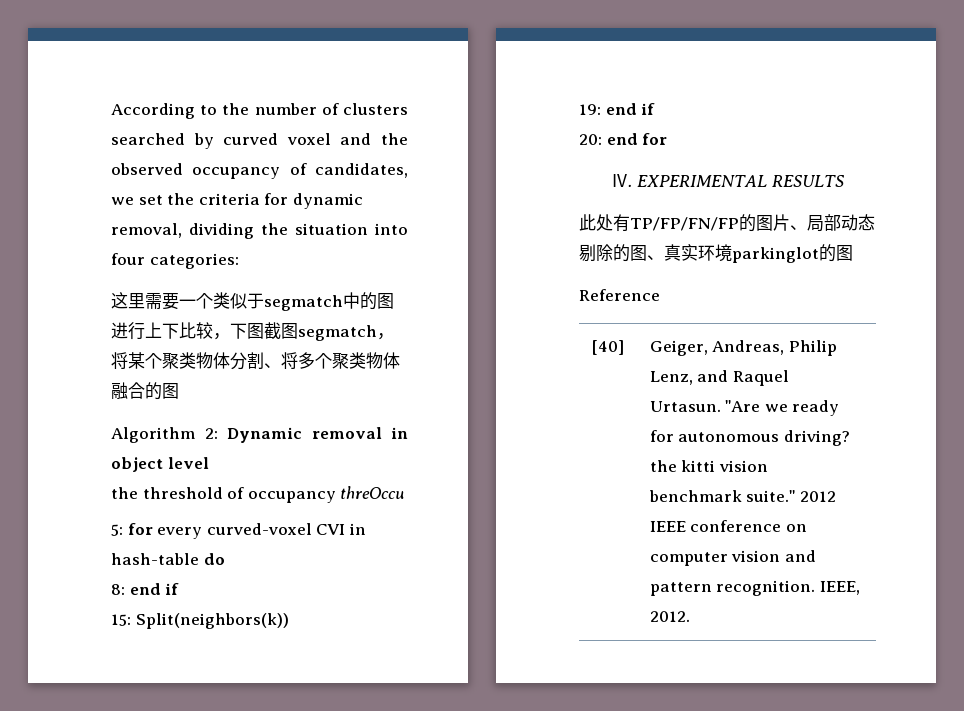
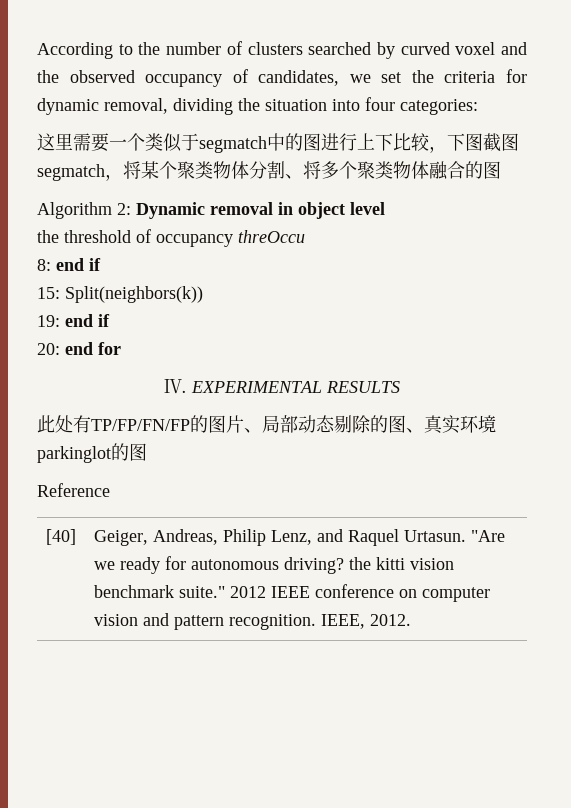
[111,523,366,539] [111,553,225,565] // 5: for every curved-voxel CVI in hash-table do -> (305, 236) none

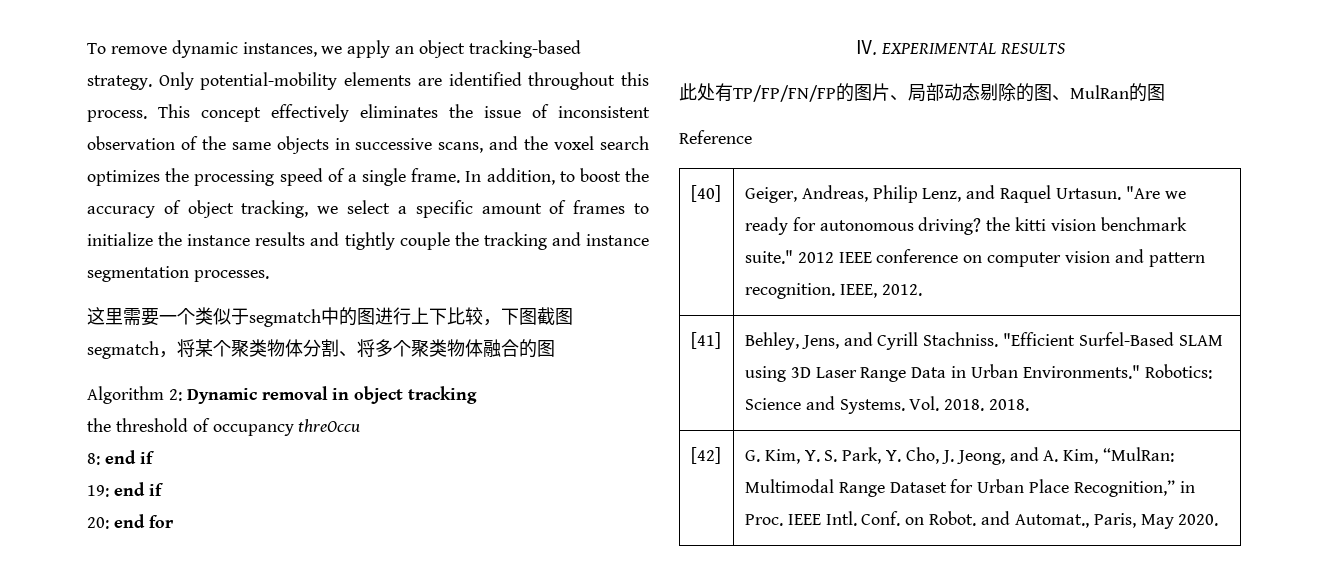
[37,41,527,59] [37,69,527,87] [37,97,478,115] According to the number of clusters searched by curved voxel and the observed occupancy of candidates, we set the criteria for dynamic removal, dividing the situation into four categories: -> [87,40,581,58] [87,72,649,90] [87,104,650,122] [87,136,649,154] [87,168,650,186] [87,200,649,218] [87,232,650,250] [87,266,269,282] To remove dynamic instances, we apply an object tracking-based strategy. Only potential-mobility elements are identified throughout this process. This concept effectively eliminates the issue of inconsistent observation of the same objects in successive scans, and the voxel search optimizes the processing speed of a single frame. In addition, to boost the accuracy of object tracking, we select a specific amount of frames to initialize the instance results and tightly couple the tracking and instance segmentation processes.
[350,202,385,215] level -> [408,386,478,404] tracking
[37,286,203,303] // 15: Split(neighbors(k)) -> (155, 457) none
[424,415,496,434] [37,446,111,463] 真实环境parkinglot -> [1070,85,1129,99] MulRan
(411, 620) none -> [690,332,721,349] [744,332,1223,350] [744,364,1212,382] [744,396,1030,414] [690,447,721,464] [744,447,1175,465] [744,479,1195,497] [744,511,1219,529] // [41] | Behley, Jens, and Cyrill Stachniss. "Efficient Surfel-Based SLAM using 3D Laser Range Data in Urban Environments." Robotics: Science and Systems. Vol. 2018. 2018. // [42] | G. Kim, Y. S. Park, Y. Cho, J. Jeong, and A. Kim, “MulRan: Multimodal Range Dataset for Urban Place Recognition,” in Proc. IEEE Intl. Conf. on Robot. and Automat., Paris, May 2020.

